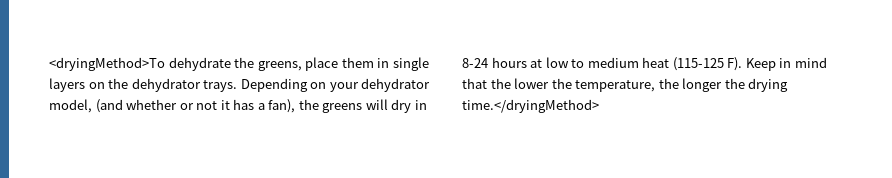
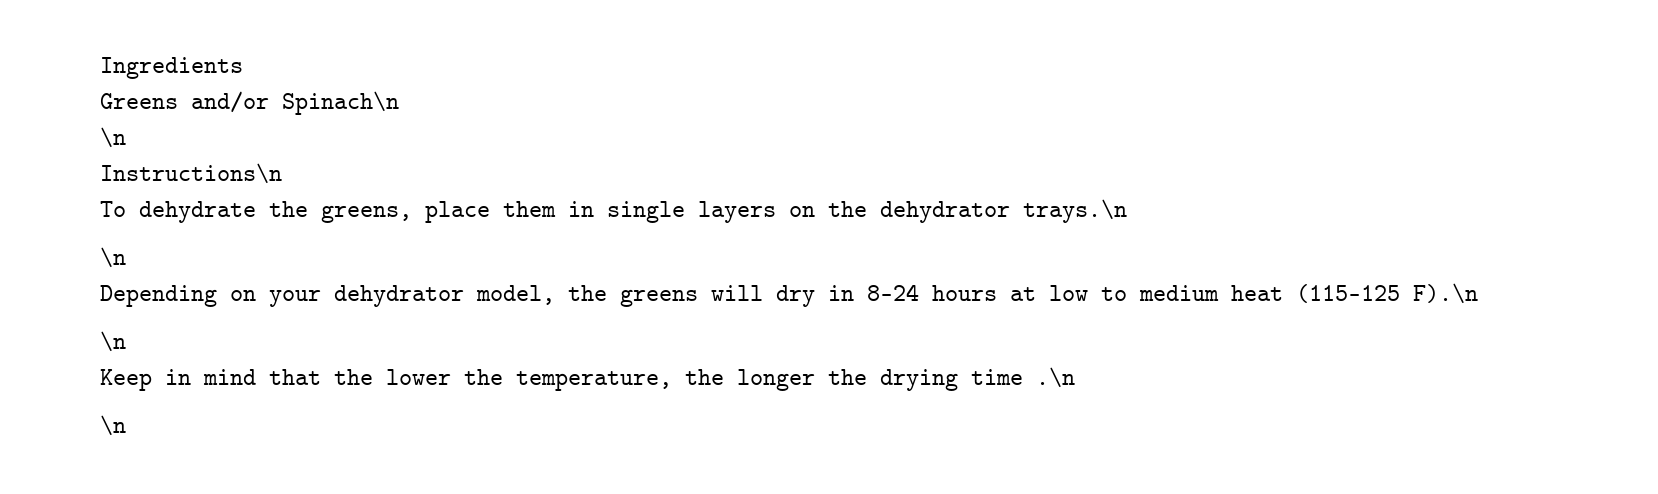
[49,57,165,71] <dryingMethod>To -> [100,57,243,79] [100,91,399,115] [100,127,126,148] [100,163,282,184] [100,201,126,217] Ingredients // Greens and/or Spinach\n // \n // Instructions\n // To
[203,80,238,92] trays. -> [1023,199,1127,223] [100,247,126,268] trays.\n // \n //
[95,99,296,113] (and whether or not it has a fan), -> (555, 295) none
[727,57,743,71] F). -> [1413,283,1478,304] [100,331,126,352] F).\n // \n //
[462,99,599,113] time.</dryingMethod> -> [971,367,1075,388] [100,415,126,436] time .\n // \n

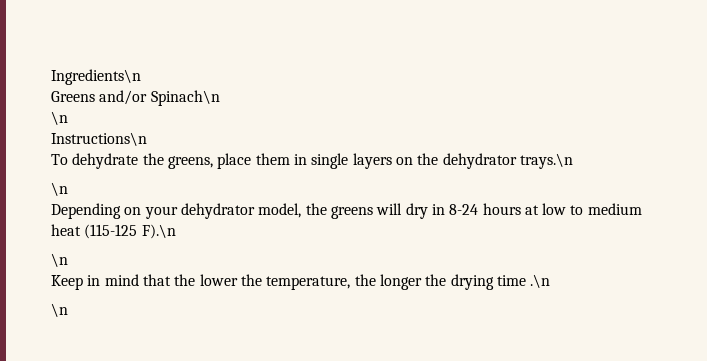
[100,57,243,79] Ingredients -> [51,69,141,85] Ingredients\n

